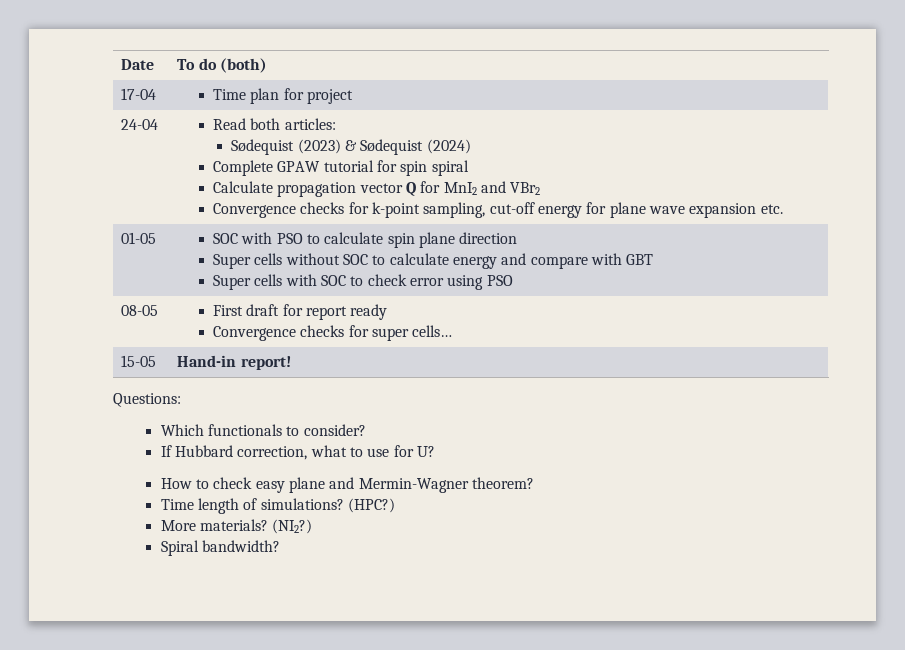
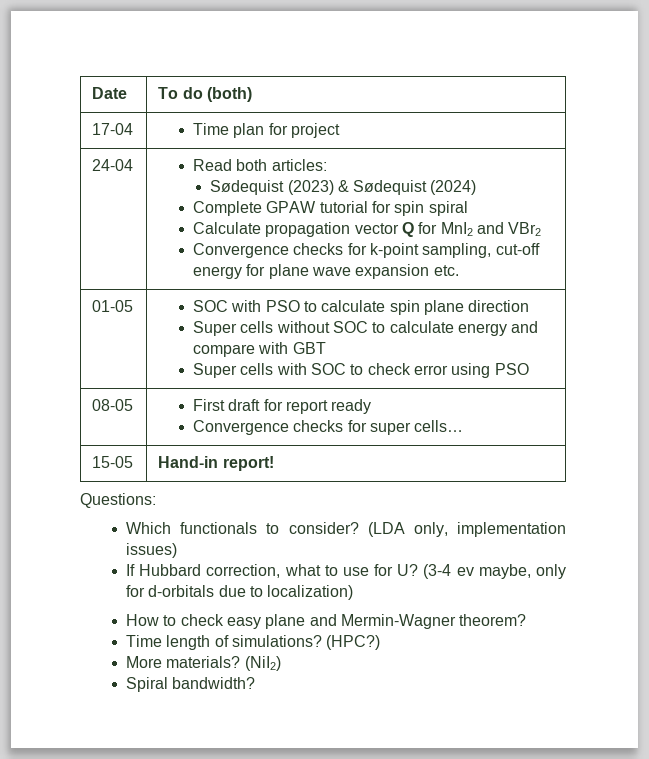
(366, 430) none -> [367,522,566,537] [126,543,178,558] (LDA only, implementation issues)
(436, 451) none -> [423,564,566,579] [126,585,354,600] (3-4 ev maybe, only for d-orbitals due to localization)
[272,519,313,534] (NI2?) -> [244,656,281,671] (NiI2)

